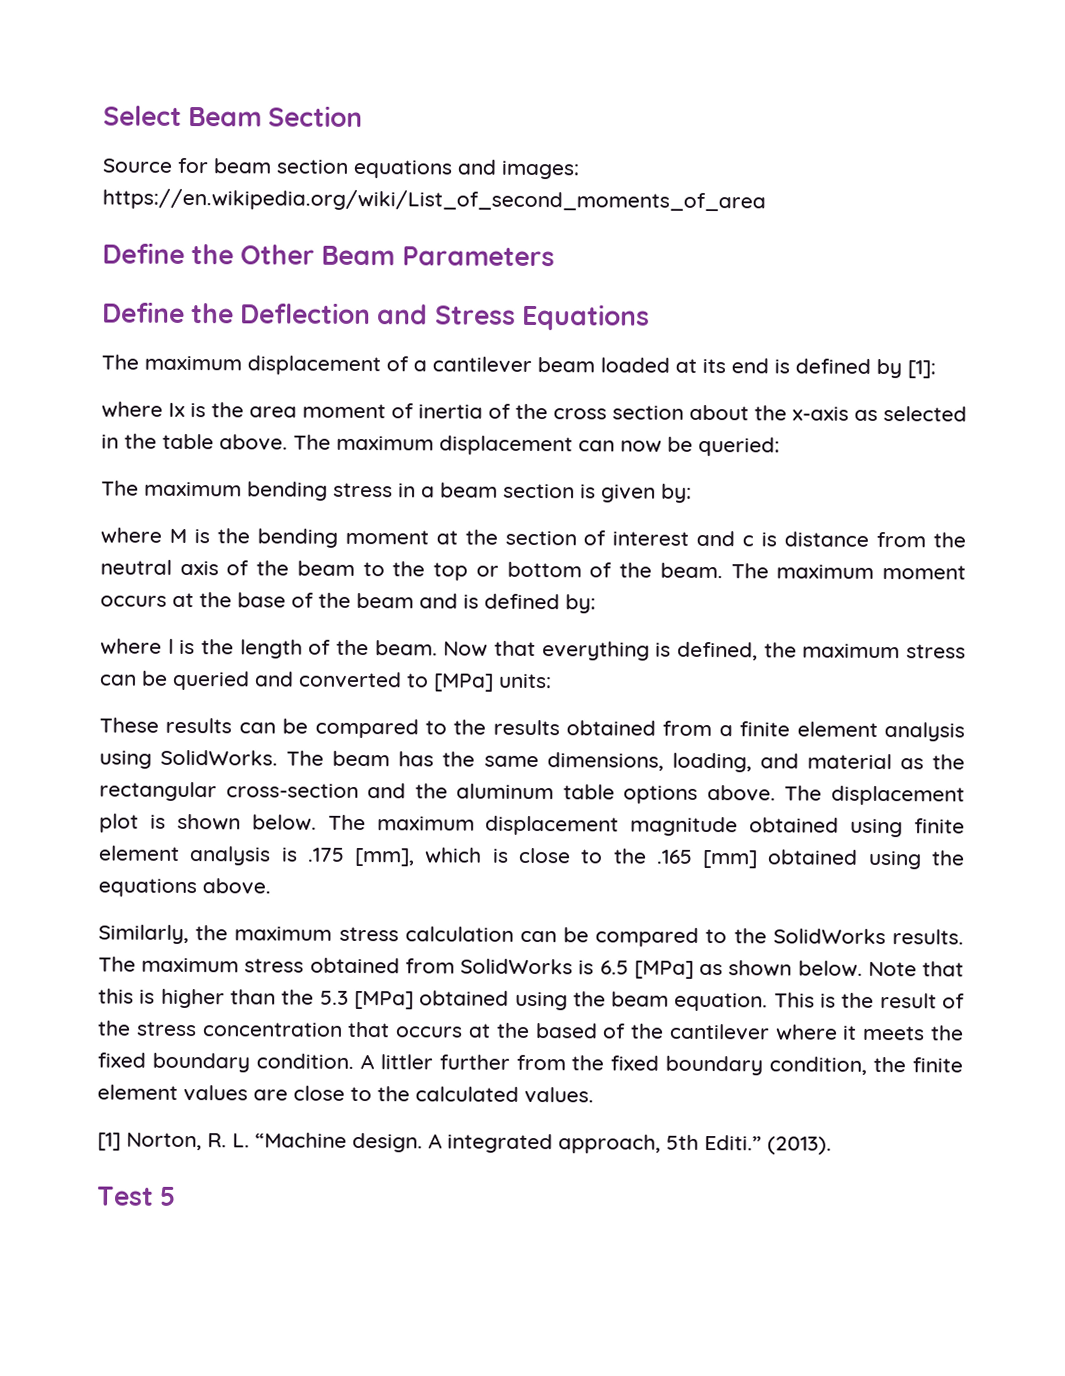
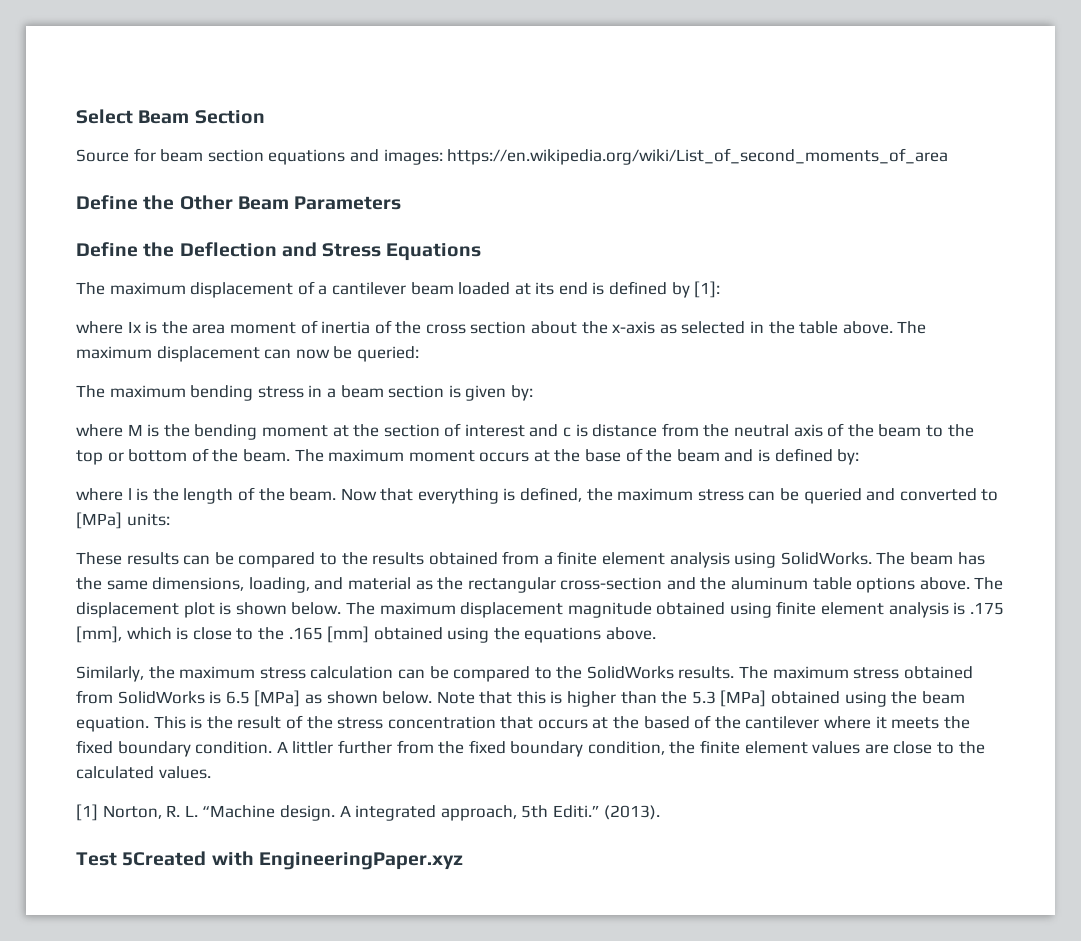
[160,1186,177,1206] 5 -> [122,851,463,870] 5Created with EngineeringPaper.xyz

